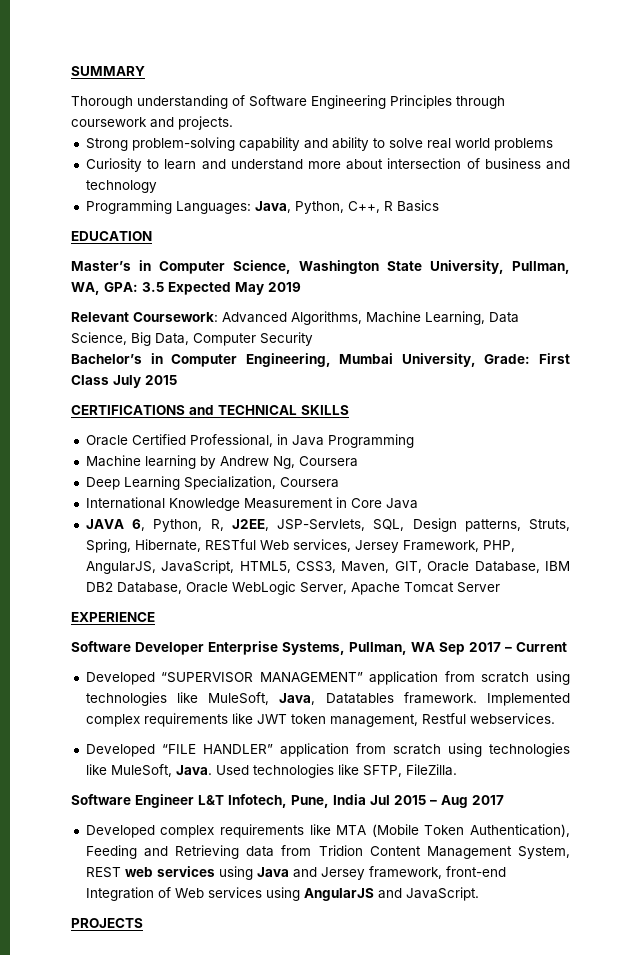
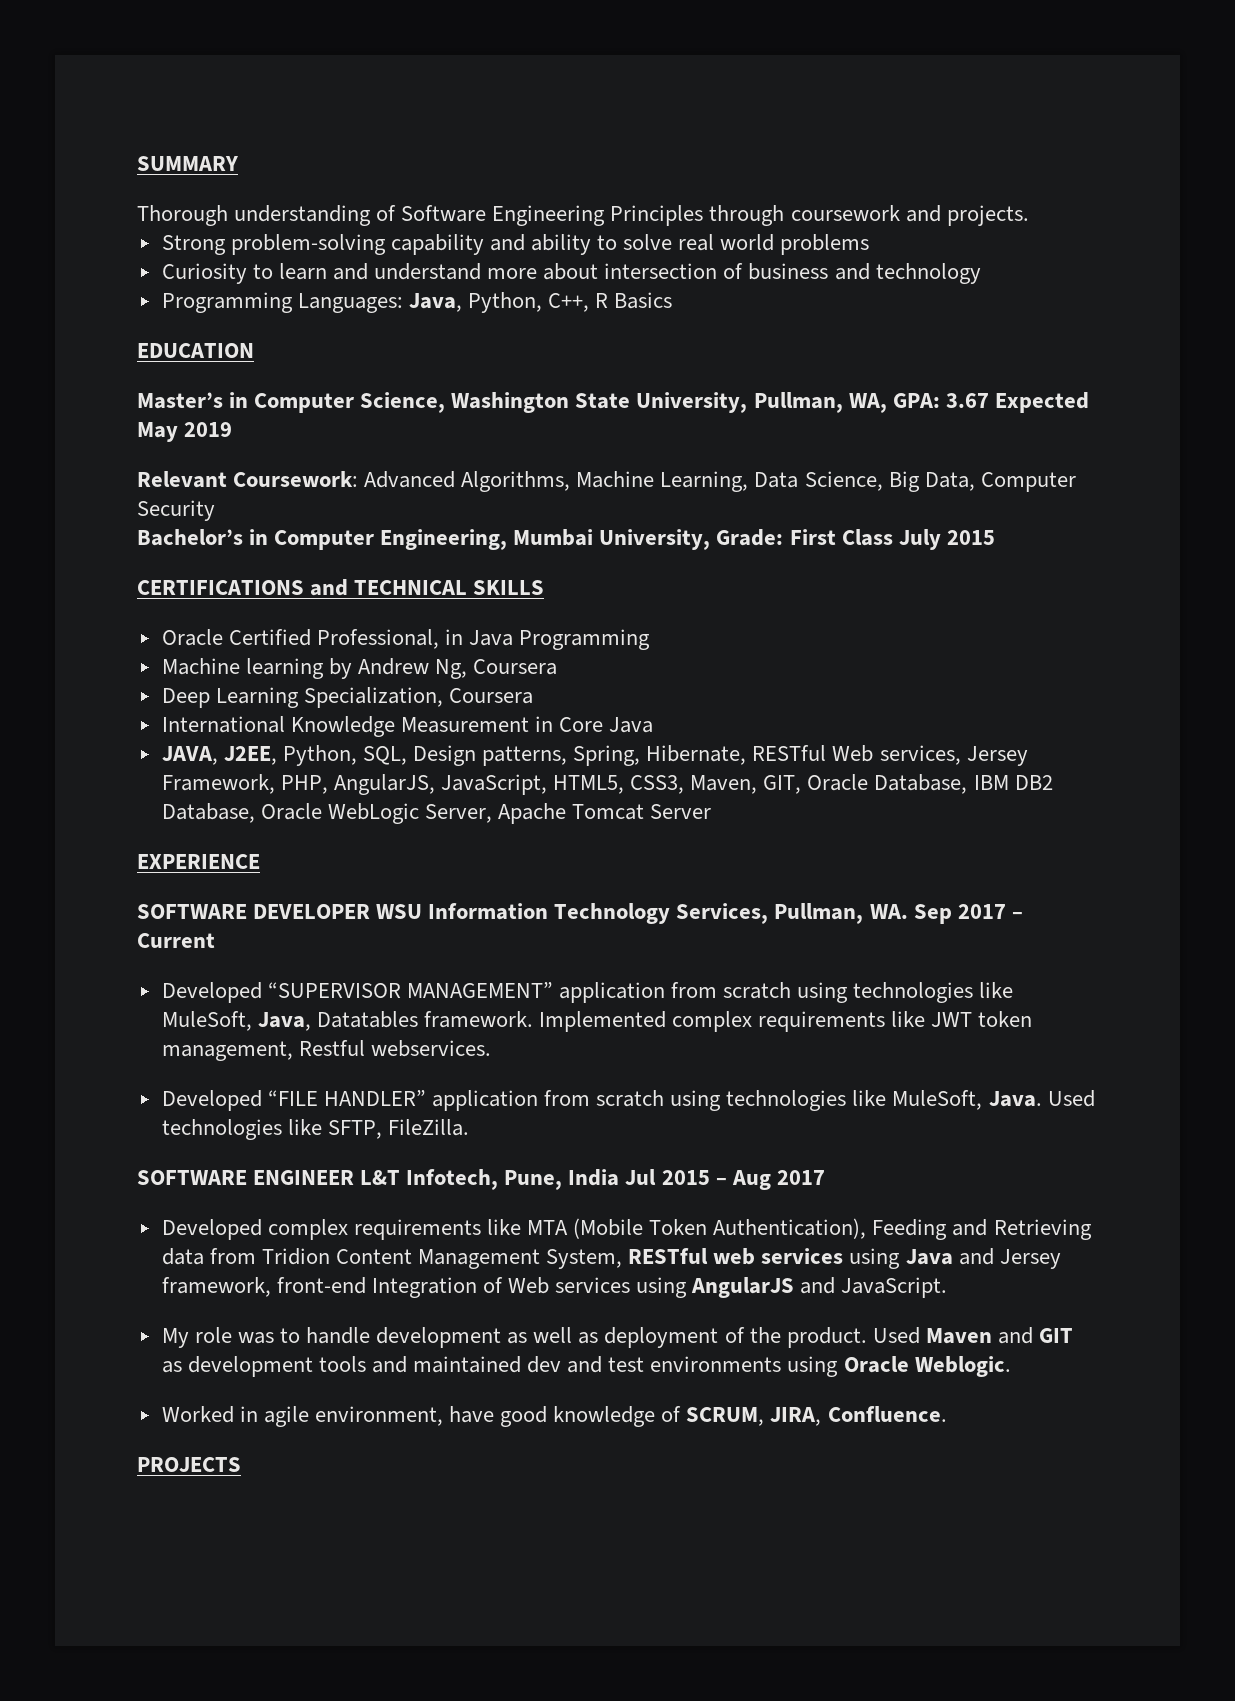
[142,282,164,292] 3.5 -> [945,393,989,408] 3.67
[85,519,366,532] JAVA 6, Python, R, J2EE, JSP-Servlets, -> [161,745,357,766] JAVA, J2EE, Python,
[529,519,570,531] Struts, -> (568, 756) none
[71,641,435,655] Software Developer Enterprise Systems, Pullman, WA -> [137,903,908,924] SOFTWARE DEVELOPER WSU Information Technology Services, Pullman, WA.
[71,794,194,808] Software Engineer -> [137,1170,355,1185] SOFTWARE ENGINEER
[85,867,121,878] REST -> [628,1248,709,1264] RESTful
(479, 894) none -> [161,1327,1073,1348] [161,1356,1011,1377] [161,1406,947,1427] // My role was to handle development as well as deployment of the product. Used Maven and GIT as development tools and maintained dev and test environments using Oracle Weblogic. // Worked in agile environment, have good knowledge of SCRUM, JIRA, Confluence.

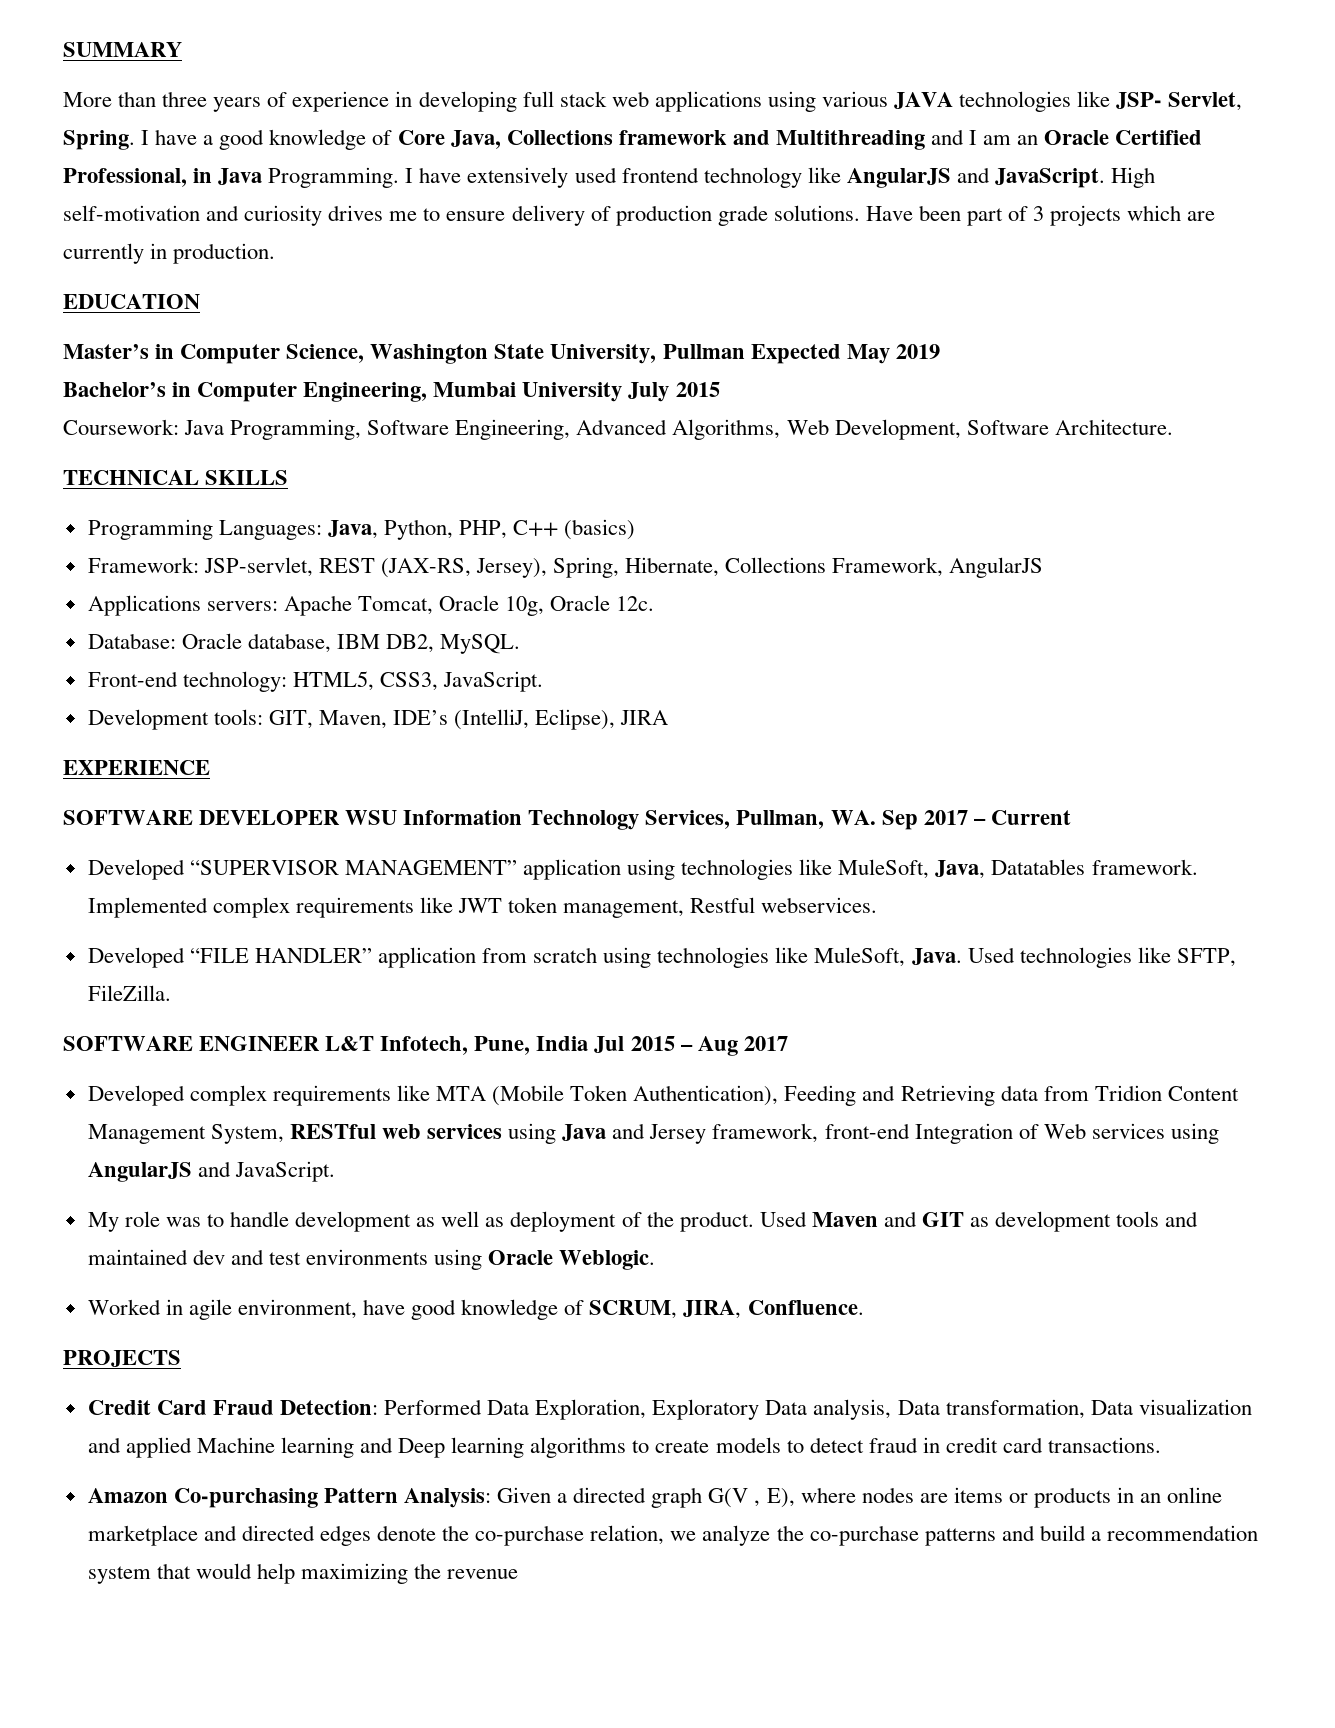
[137,205,1029,226] [161,234,870,255] [161,263,981,284] [161,292,673,313] Thorough understanding of Software Engineering Principles through coursework and projects. // Strong problem-solving capability and ability to solve real world problems // Curiosity to learn and understand more about intersection of business and technology // Programming Languages: Java, Python, C++, R Basics -> [63,91,1243,112] [63,129,1203,150] [63,167,1156,188] [63,205,1216,226] [63,243,276,264] More than three years of experience in developing full stack web applications using various JAVA technologies like JSP- Servlet, Spring. I have a good knowledge of Core Java, Collections framework and Multithreading and I am an Oracle Certified Professional, in Java Programming. I have extensively used frontend technology like AngularJS and JavaScript. High self-motivation and curiosity drives me to ensure delivery of production grade solutions. Have been part of 3 projects which are currently in production.
[753,392,989,413] Pullman, WA, GPA: 3.67 -> [662,344,745,359] Pullman
[137,471,1076,492] [137,500,215,521] // Relevant Coursework: Advanced Algorithms, Machine Learning, Data Science, Big Data, Computer Security -> (940, 351) none
[599,529,995,550] [137,579,545,596] [161,629,651,650] [161,658,558,679] [161,687,533,708] [161,716,654,737] [161,745,1028,766] [161,774,1053,795] [161,803,712,824] University, Grade: First Class July 2015 // CERTIFICATIONS and TECHNICAL SKILLS // Oracle Certified Professional, in Java Programming // Machine learning by Andrew Ng, Coursera // Deep Learning Specialization, Coursera // International Knowledge Measurement in Core Java // JAVA, J2EE, Python, SQL, Design patterns, Spring, Hibernate, RESTful Web services, Jersey Framework, PHP, AngularJS, JavaScript, HTML5, CSS3, Maven, GIT, Oracle Database, IBM DB2 Database, Oracle WebLogic Server, Apache Tomcat Server -> [522,382,720,402] [63,419,1173,440] [63,470,289,485] [87,519,636,540] [87,557,1044,578] [87,595,655,616] [87,633,521,654] [87,671,544,692] [87,709,669,730] University July 2015 // Coursework: Java Programming, Software Engineering, Advanced Algorithms, Web Development, Software Architecture. // TECHNICAL SKILLS // Programming Languages: Java, Python, PHP, C++ (basics) // Framework: JSP-servlet, REST (JAX-RS, Jersey), Spring, Hibernate, Collections Framework, AngularJS // Applications servers: Apache Tomcat, Oracle 10g, Oracle 12c. // Database: Oracle database, IBM DB2, MySQL. // Front-end technology: HTML5, CSS3, JavaScript. // Development tools: GIT, Maven, IDE’s (IntelliJ, Eclipse), JIRA
[671,982,792,999] from scratch -> (621, 869) none
(241, 1464) none -> [87,1399,1252,1420] [87,1437,1162,1458] [87,1487,1223,1508] [87,1525,1258,1546] [87,1563,519,1584] // Credit Card Fraud Detection: Performed Data Exploration, Exploratory Data analysis, Data transformation, Data visualization and applied Machine learning and Deep learning algorithms to create models to detect fraud in credit card transactions. // Amazon Co-purchasing Pattern Analysis: Given a directed graph G(V , E), where nodes are items or products in an online marketplace and directed edges denote the co-purchase relation, we analyze the co-purchase patterns and build a recommendation system that would help maximizing the revenue

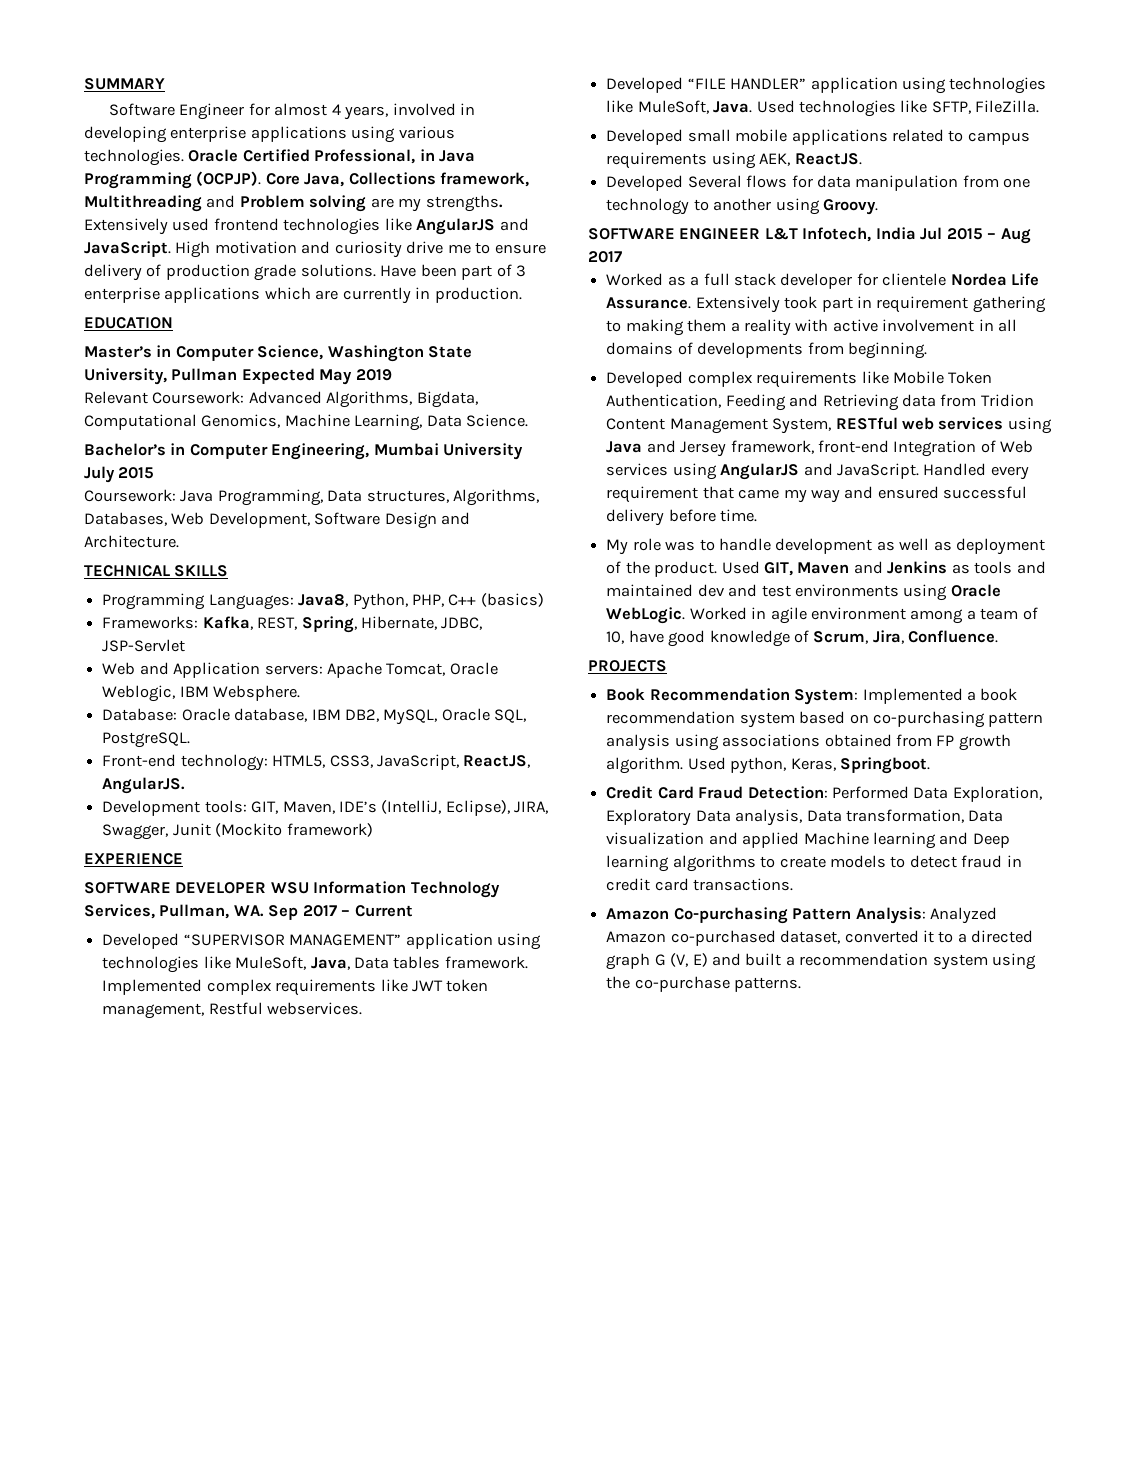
[63,91,1243,112] [63,129,1039,150] More than three years of experience in developing full stack web applications using various JAVA technologies like JSP- Servlet, Spring. I have a good knowledge of Core Java, Collections framework and Multithreading and I am an -> [108,103,476,120] [84,126,455,143] [84,149,184,166] Software Engineer for almost 4 years, involved in developing enterprise applications using various technologies.
[268,167,569,188] Programming. I have extensively -> [84,171,530,189] [84,195,503,212] [84,218,168,235] Programming (OCPJP). Core Java, Collections framework, Multithreading and Problem solving are my strengths. Extensively
[703,167,802,188] technology -> [283,218,381,235] technologies
[63,205,200,221] self-motivation -> [214,241,297,254] motivation
[328,205,384,221] drives -> [406,241,444,254] drive
[1050,205,1122,226] projects -> [84,287,261,303] enterprise applications
(940, 351) none -> [84,391,478,408] [84,414,529,431] // Relevant Coursework: Advanced Algorithms, Bigdata, Computational Genomics, Machine Learning, Data Science.
[367,419,781,440] Software Engineering, Advanced Algorithms, -> [327,489,540,506] [84,512,167,526] Data structures, Algorithms, Databases,
(1049, 427) none -> [384,512,471,529] Design and
[327,520,378,539] Java, -> [298,594,349,607] Java8,
[87,557,1044,578] [87,595,201,616] Framework: JSP-servlet, REST (JAX-RS, Jersey), Spring, Hibernate, Collections Framework, AngularJS // Applications -> [102,616,483,633] [102,639,186,652] [102,662,261,678] Frameworks: Kafka, REST, Spring, Hibernate, JDBC, JSP-Servlet // Web and Application
[505,595,655,616] 10g, Oracle 12c. -> [102,685,301,702] Weblogic, IBM Websphere.
[440,634,521,654] MySQL. -> [383,708,527,725] [102,732,191,748] MySQL, Oracle SQL, PostgreSQL.
[443,671,544,692] JavaScript. -> [376,754,531,770] [102,777,186,794] JavaScript, ReactJS, AngularJS.
[620,710,669,725] JIRA -> [514,801,549,814] [102,823,373,840] JIRA, Swagger, Junit (Mockito framework)
[991,859,1086,875] Datatables -> [353,956,441,969] Data tables
[482,947,598,963] from scratch -> (898, 85) none
(171, 993) none -> [606,129,1030,145] [606,152,862,169] [606,175,1031,191] [606,198,878,215] // Developed small mobile applications related to campus requirements using AEK, ReactJS. // Developed Several flows for data manipulation from one technology to another using Groovy.
[474,1036,531,1055] Pune, -> (872, 234) none
(788, 1043) none -> [606,273,1040,289] [606,296,1046,313] [606,319,1018,336] [606,342,927,359] // Worked as a full stack developer for clientele Nordea Life Assurance. Extensively took part in requirement gathering to making them a reality with active involvement in all domains of developments from beginning.
[436,1085,779,1106] MTA (Mobile Token Authentication), -> [892,371,993,384] [606,394,722,408] Mobile Token Authentication,
(335, 1171) none -> [923,463,1029,480] [606,486,1028,503] [606,509,758,526] Handled every requirement that came my way and ensured successful delivery before time.
(807, 1219) none -> [763,562,793,576] GIT,
[921,1211,1112,1232] GIT as development -> [887,561,970,574] Jenkins as
[559,1250,656,1270] Weblogic. // -> [606,607,686,624] WebLogic.
[237,1299,357,1319] environment, -> [810,607,1038,624] [606,631,625,644] environment among a team of 10,
[589,1300,742,1319] SCRUM, JIRA, -> [813,630,904,644] Scrum, Jira,
(181, 1358) none -> [606,688,1018,705] [606,711,1044,728] [606,734,1011,751] [606,757,930,774] // Book Recommendation System: Implemented a book recommendation system based on co-purchasing pattern analysis using associations obtained from FP growth algorithm. Used python, Keras, Springboot.
[497,1487,1223,1508] [87,1525,1258,1546] [87,1563,519,1584] Given a directed graph G(V , E), where nodes are items or products in an online marketplace and directed edges denote the co-purchase relation, we analyze the co-purchase patterns and build a recommendation system that would help maximizing the revenue -> [929,907,997,924] [606,930,1034,946] [606,953,1037,970] [606,976,802,992] Analyzed Amazon co-purchased dataset, converted it to a directed graph G (V, E) and built a recommendation system using the co-purchase patterns.

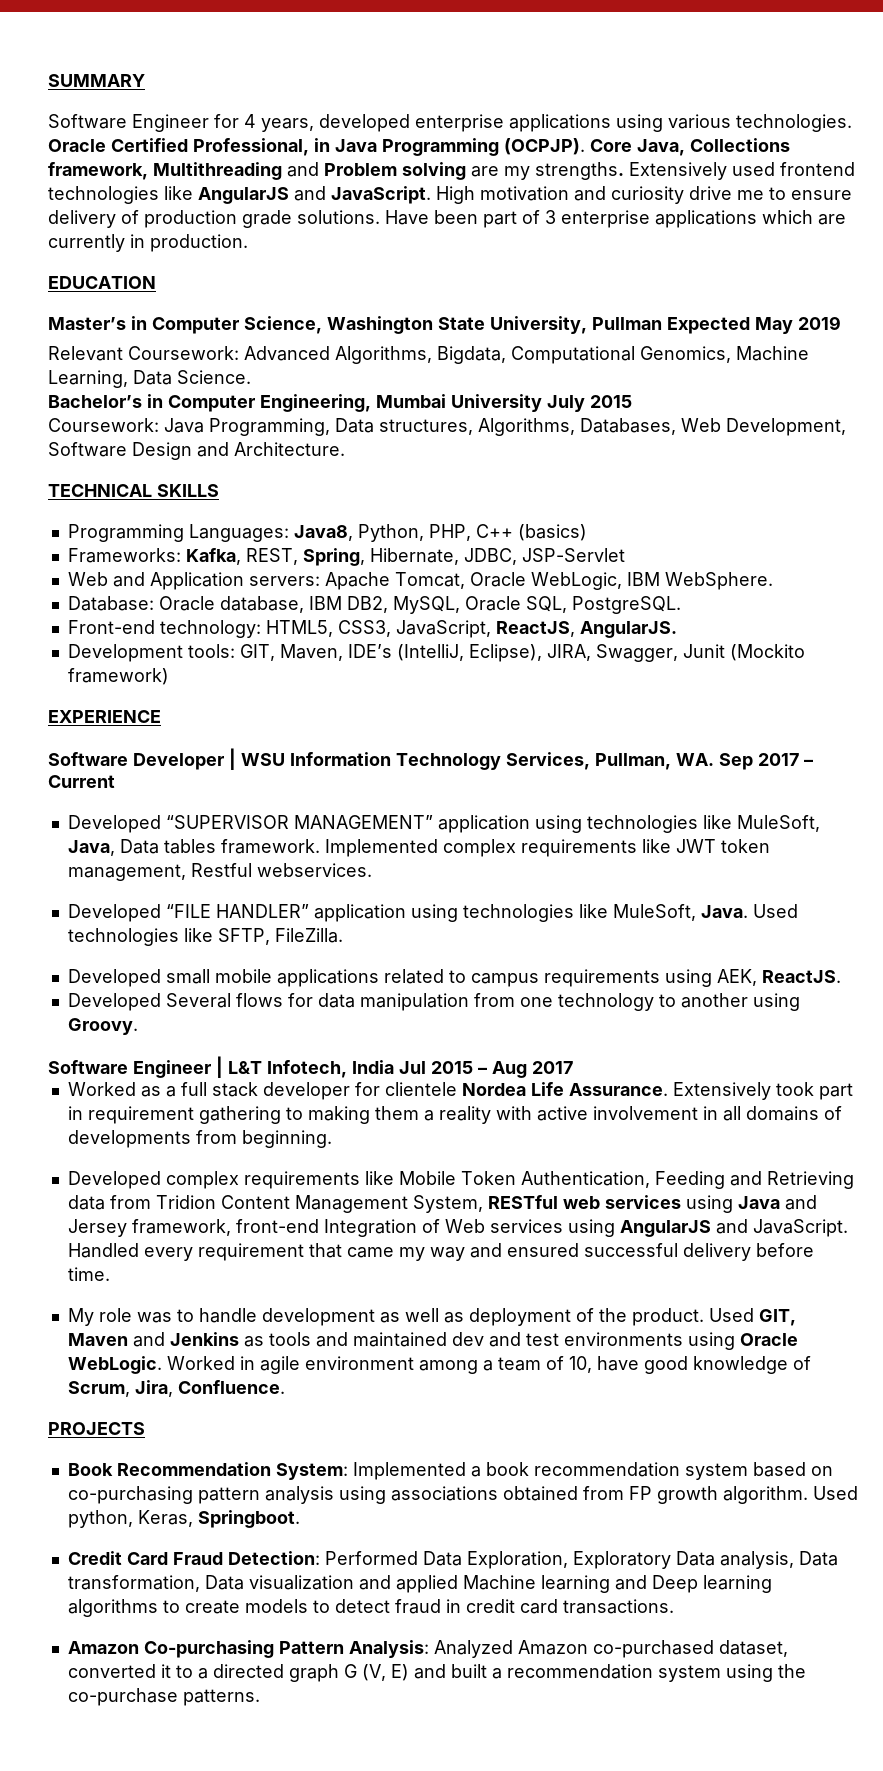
[274,103,328,116] almost -> (239, 121) none
[392,103,476,116] [84,126,167,143] involved in developing -> [319,114,410,132] developed
[102,685,301,702] Weblogic, IBM Websphere. -> [530,572,773,590] WebLogic, IBM WebSphere.
[84,882,267,894] SOFTWARE DEVELOPER -> [48,748,236,770] Software Developer |
[588,228,761,240] SOFTWARE ENGINEER -> [48,1056,223,1078] Software Engineer |

